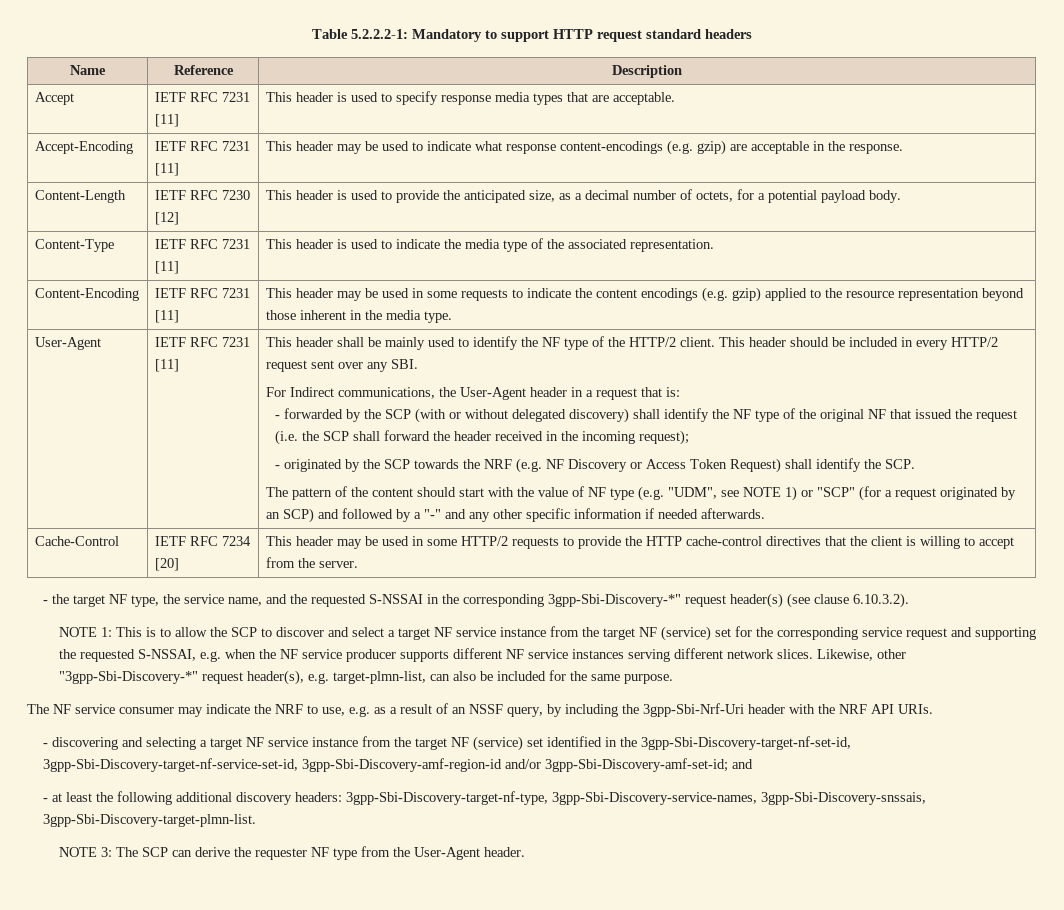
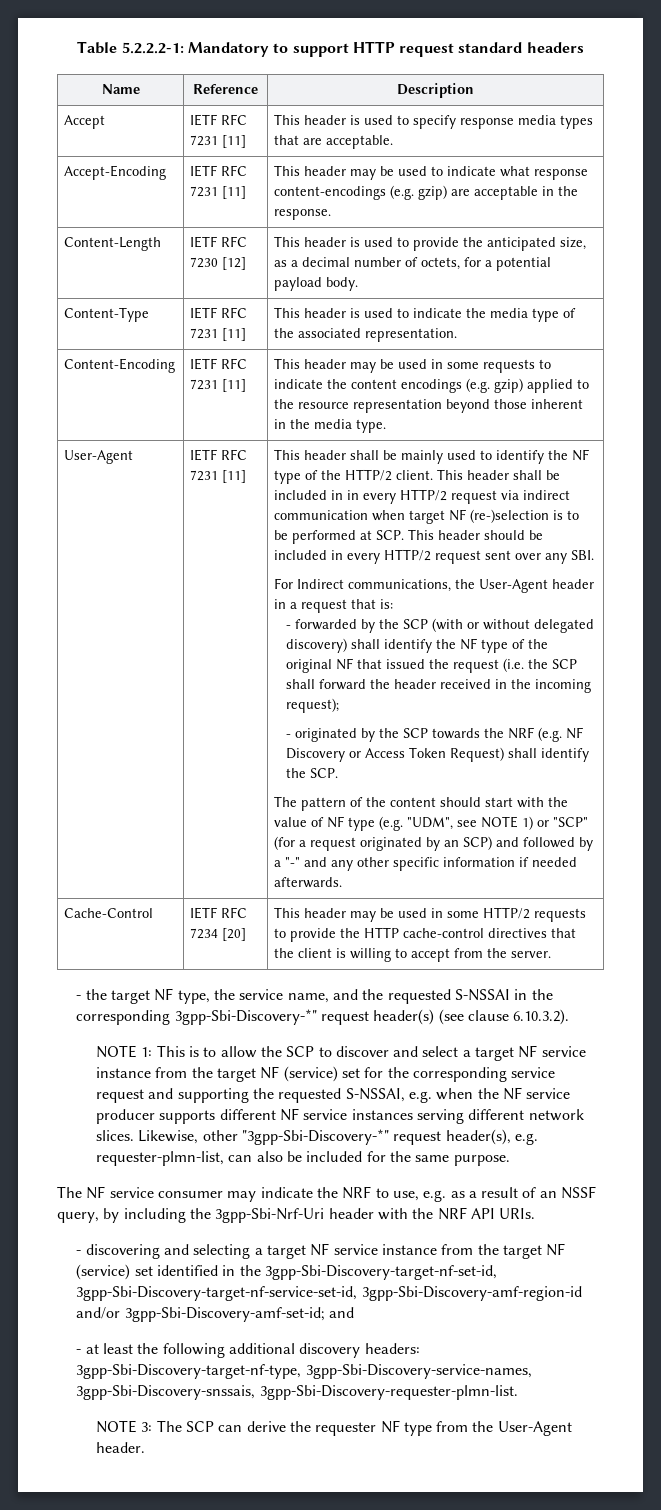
(786, 342) none -> [513,470,561,480] [274,489,571,504] [274,509,580,524] [274,529,481,544] shall be included in in every HTTP/2 request via indirect communication when target NF (re-)selection is to be performed at SCP. This header
[333,671,427,684] target-plmn-list, -> [95,1151,224,1166] requester-plmn-list,
[43,814,257,827] 3gpp-Sbi-Discovery-target-plmn-list. -> [259,1385,518,1400] 3gpp-Sbi-Discovery-requester-plmn-list.

